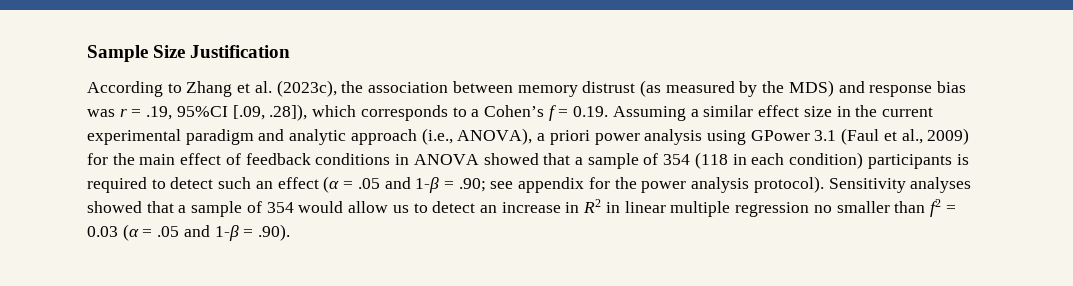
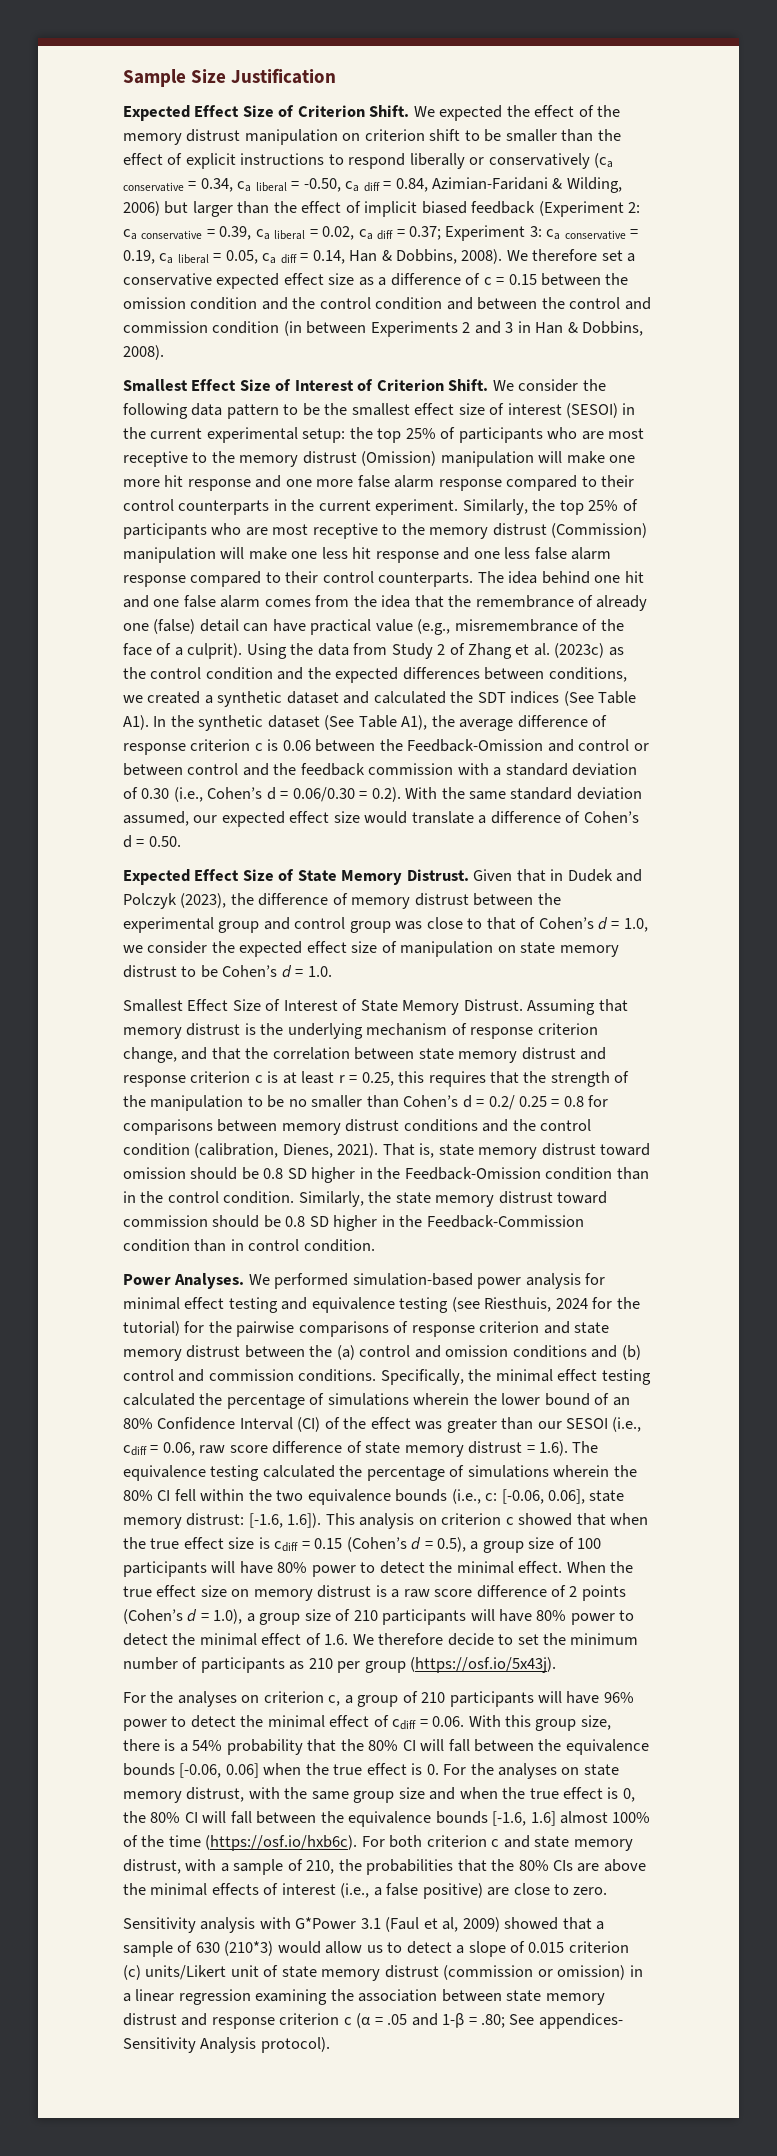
[87,80,967,97] [87,104,933,121] [87,128,970,145] [87,152,969,169] [87,176,972,193] [87,199,956,217] [87,224,291,241] According to Zhang et al. (2023c), the association between memory distrust (as measured by the MDS) and response bias was r = .19, 95%CI [.09, .28]), which corresponds to a Cohen’s f = 0.19. Assuming a similar effect size in the current experimental paradigm and analytic approach (i.e., ANOVA), a priori power analysis using GPower 3.1 (Faul et al., 2009) for the main effect of feedback conditions in ANOVA showed that a sample of 354 (118 in each condition) participants is required to detect such an effect (α = .05 and 1-β = .90; see appendix for the power analysis protocol). Sensitivity analyses showed that a sample of 354 would allow us to detect an increase in R2 in linear multiple regression no smaller than f2 = 0.03 (α = .05 and 1-β = .90). -> [123,105,621,121] [123,129,621,145] [123,153,614,169] [123,177,622,193] [123,201,641,217] [123,225,639,241] [123,249,636,264] [123,273,629,289] [123,297,651,310] [123,321,644,337] [123,345,164,360] [123,379,606,392] [123,403,636,419] [123,427,645,443] [123,451,636,467] [123,475,635,491] [123,499,638,515] [123,523,648,539] [123,547,612,563] [123,571,644,587] [123,595,648,611] [123,619,624,635] [123,643,624,659] [123,667,627,683] [123,691,637,707] [123,715,608,731] [123,739,649,755] [123,763,638,776] [123,787,642,802] [123,811,639,827] [123,835,181,848] [123,869,643,885] [123,893,561,909] [123,917,648,933] [123,941,619,957] [123,965,332,978] [123,999,628,1015] [123,1023,598,1039] [123,1047,607,1063] [123,1071,630,1087] [123,1095,609,1111] [123,1119,592,1135] [123,1143,651,1159] [123,1167,649,1183] [123,1191,608,1207] [123,1215,584,1231] [123,1239,375,1252] [123,1273,606,1289] [123,1297,640,1313] [123,1321,610,1337] [123,1345,641,1361] [123,1369,651,1385] [123,1393,630,1409] [123,1417,642,1433] [123,1441,599,1457] [123,1465,637,1481] [123,1489,625,1505] [123,1513,649,1529] [123,1537,602,1553] [123,1561,634,1577] [123,1585,626,1601] [123,1609,635,1625] [123,1633,639,1646] [123,1657,557,1673] [123,1691,634,1707] [123,1715,611,1731] [123,1739,649,1755] [123,1763,619,1779] [123,1787,635,1803] [123,1811,651,1827] [123,1835,633,1851] [123,1859,646,1875] [123,1883,608,1899] [123,1917,605,1933] [123,1941,629,1957] [123,1965,643,1981] [123,1989,605,2005] [123,2013,623,2029] [123,2037,330,2053] Expected Effect Size of Criterion Shift. We expected the effect of the memory distrust manipulation on criterion shift to be smaller than the effect of explicit instructions to respond liberally or conservatively (ca conservative = 0.34, ca liberal = -0.50, ca diff = 0.84, Azimian-Faridani & Wilding, 2006) but larger than the effect of implicit biased feedback (Experiment 2: ca conservative = 0.39, ca liberal = 0.02, ca diff = 0.37; Experiment 3: ca conservative = 0.19, ca liberal = 0.05, ca diff = 0.14, Han & Dobbins, 2008). We therefore set a conservative expected effect size as a difference of c = 0.15 between the omission condition and the control condition and between the control and commission condition (in between Experiments 2 and 3 in Han & Dobbins, 2008). // Smallest Effect Size of Interest of Criterion Shift. We consider the following data pattern to be the smallest effect size of interest (SESOI) in the current experimental setup: the top 25% of participants who are most receptive to the memory distrust (Omission) manipulation will make one more hit response and one more false alarm response compared to their control counterparts in the current experiment. Similarly, the top 25% of participants who are most receptive to the memory distrust (Commission) manipulation will make one less hit response and one less false alarm response compared to their control counterparts. The idea behind one hit and one false alarm comes from the idea that the remembrance of already one (false) detail can have practical value (e.g., misremembrance of the face of a culprit). Using the data from Study 2 of Zhang et al. (2023c) as the control condition and the expected differences between conditions, we created a synthetic dataset and calculated the SDT indices (See Table A1). In the synthetic dataset (See Table A1), the average difference of response criterion c is 0.06 between the Feedback-Omission and control or between control and the feedback commission with a standard deviation of 0.30 (i.e., Cohen’s d = 0.06/0.30 = 0.2). With the same standard deviation assumed, our expected effect size would translate a difference of Cohen’s d = 0.50. // Expected Effect Size of State Memory Distrust. Given that in Dudek and Polczyk (2023), the difference of memory distrust between the experimental group and control group was close to that of Cohen’s d = 1.0, we consider the expected effect size of manipulation on state memory distrust to be Cohen’s d = 1.0. // Smallest Effect Size of Interest of State Memory Distrust. Assuming that memory distrust is the underlying mechanism of response criterion change, and that the correlation between state memory distrust and response criterion c is at least r = 0.25, this requires that the strength of the manipulation to be no smaller than Cohen’s d = 0.2/ 0.25 = 0.8 for comparisons between memory distrust conditions and the control condition (calibration, Dienes, 2021). That is, state memory distrust toward omission should be 0.8 SD higher in the Feedback-Omission condition than in the control condition. Similarly, the state memory distrust toward commission should be 0.8 SD higher in the Feedback-Commission condition than in control condition. // Power Analyses. We performed simulation-based power analysis for minimal effect testing and equivalence testing (see Riesthuis, 2024 for the tutorial) for the pairwise comparisons of response criterion and state memory distrust between the (a) control and omission conditions and (b) control and commission conditions. Specifically, the minimal effect testing calculated the percentage of simulations wherein the lower bound of an 80% Confidence Interval (CI) of the effect was greater than our SESOI (i.e., cdiff = 0.06, raw score difference of state memory distrust = 1.6). The equivalence testing calculated the percentage of simulations wherein the 80% CI fell within the two equivalence bounds (i.e., c: [-0.06, 0.06], state memory distrust: [-1.6, 1.6]). This analysis on criterion c showed that when the true effect size is cdiff = 0.15 (Cohen’s d = 0.5), a group size of 100 participants will have 80% power to detect the minimal effect. When the true effect size on memory distrust is a raw score difference of 2 points (Cohen’s d = 1.0), a group size of 210 participants will have 80% power to detect the minimal effect of 1.6. We therefore decide to set the minimum number of participants as 210 per group (https://osf.io/5x43j). // For the analyses on criterion c, a group of 210 participants will have 96% power to detect the minimal effect of cdiff = 0.06. With this group size, there is a 54% probability that the 80% CI will fall between the equivalence bounds [-0.06, 0.06] when the true effect is 0. For the analyses on state memory distrust, with the same group size and when the true effect is 0, the 80% CI will fall between the equivalence bounds [-1.6, 1.6] almost 100% of the time (https://osf.io/hxb6c). For both criterion c and state memory distrust, with a sample of 210, the probabilities that the 80% CIs are above the minimal effects of interest (i.e., a false positive) are close to zero. // Sensitivity analysis with G*Power 3.1 (Faul et al, 2009) showed that a sample of 630 (210*3) would allow us to detect a slope of 0.015 criterion (c) units/Likert unit of state memory distrust (commission or omission) in a linear regression examining the association between state memory distrust and response criterion c (α = .05 and 1-β = .80; See appendices- Sensitivity Analysis protocol).

